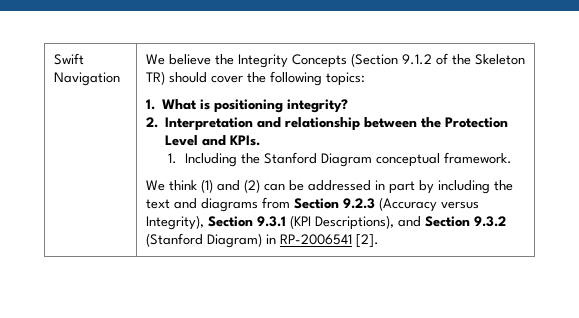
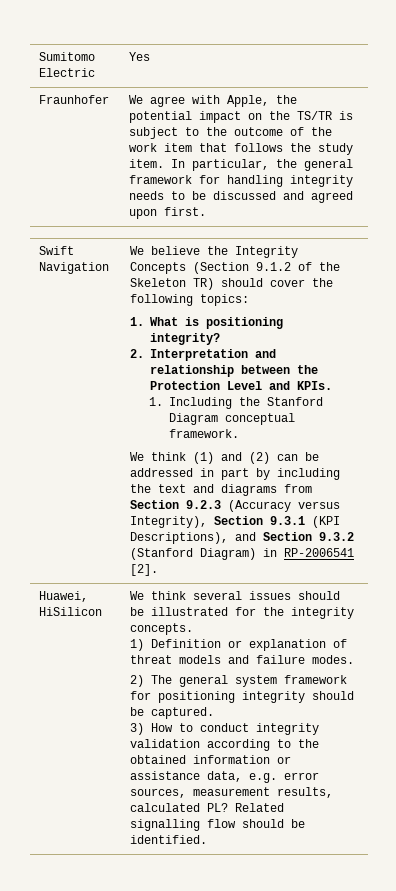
(53, 59) none -> [38,52,95,61] [38,68,95,77] [128,52,150,61] [38,95,109,104] [128,95,297,107] [128,111,353,123] [128,127,332,139] [128,143,353,155] [128,159,353,171] [128,175,353,187] [128,191,353,203] [128,207,206,219] Sumitomo Electric | Yes // Fraunhofer | We agree with Apple, the potential impact on the TS/TR is subject to the outcome of the work item that follows the study item. In particular, the general framework for handling integrity needs to be discussed and agreed upon first. //
(379, 241) none -> [38,591,88,602] [38,607,102,616] [129,591,340,600] [129,607,354,619] [129,623,193,635] [129,639,347,651] [129,655,354,664] [129,675,347,687] [129,691,354,703] [129,707,214,719] [129,723,319,735] [129,739,319,751] [129,755,291,764] [129,771,319,783] [129,787,333,798] [129,803,284,812] [129,819,305,831] [129,835,207,844] // Huawei, HiSilicon | We think several issues should be illustrated for the integrity concepts. // 1) Definition or explanation of threat models and failure modes. // 2) The general system framework for positioning integrity should be captured. // 3) How to conduct integrity validation according to the obtained information or assistance data, e.g. error sources, measurement results, calculated PL? Related signalling flow should be identified.

